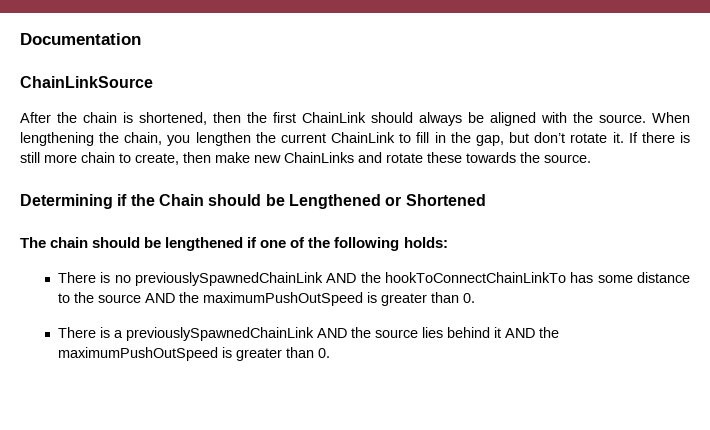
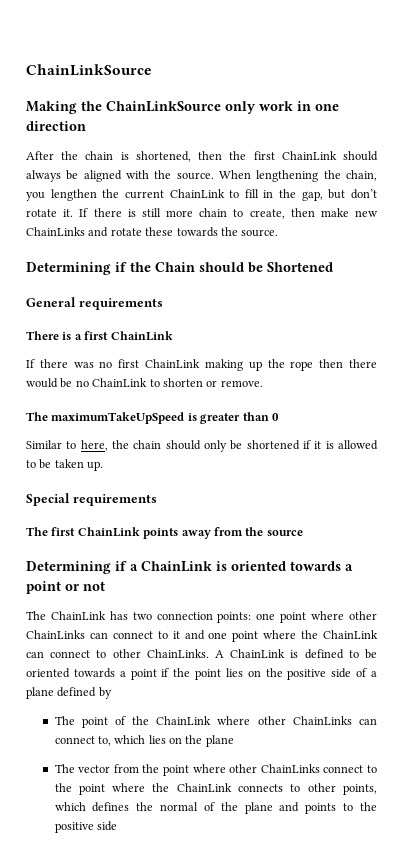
[20,33,141,45] [20,76,153,88] Documentation // ChainLinkSource -> [26,64,152,76] [26,101,339,114] [26,121,86,131] ChainLinkSource // Making the ChainLinkSource only work in one direction
[288,194,402,209] Lengthened or -> (263, 267) none
[20,237,448,251] [58,272,690,286] [58,292,476,306] [58,327,560,341] [58,347,331,361] The chain should be lengthened if one of the following holds: // There is no previouslySpawnedChainLink AND the hookToConnectChainLinkTo has some distance to the source AND the maximumPushOutSpeed is greater than 0. // There is a previouslySpawnedChainLink AND the source lies behind it AND the maximumPushOutSpeed is greater than 0. -> [26,297,163,310] [26,331,173,341] [26,359,377,371] [26,378,263,388] [26,412,279,424] [26,440,378,452] [26,459,104,471] [26,493,157,506] [26,527,303,539] [26,561,353,574] [26,581,105,594] [26,611,377,623] [26,630,378,642] [26,649,377,659] [26,668,377,680] [26,687,112,699] [54,716,378,728] [54,735,234,747] [54,764,377,776] [54,783,378,795] [54,802,377,814] [54,821,117,833] General requirements // There is a first ChainLink // If there was no first ChainLink making up the rope then there would be no ChainLink to shorten or remove. // The maximumTakeUpSpeed is greater than 0 // Similar to here, the chain should only be shortened if it is allowed to be taken up. // Special requirements // The first ChainLink points away from the source // Determining if a ChainLink is oriented towards a point or not // The ChainLink has two connection points: one point where other ChainLinks can connect to it and one point where the ChainLink can connect to other ChainLinks. A ChainLink is defined to be oriented towards a point if the point lies on the positive side of a plane defined by // The point of the ChainLink where other ChainLinks can connect to, which lies on the plane // The vector from the point where other ChainLinks connect to the point where the ChainLink connects to other points, which defines the normal of the plane and points to the positive side

